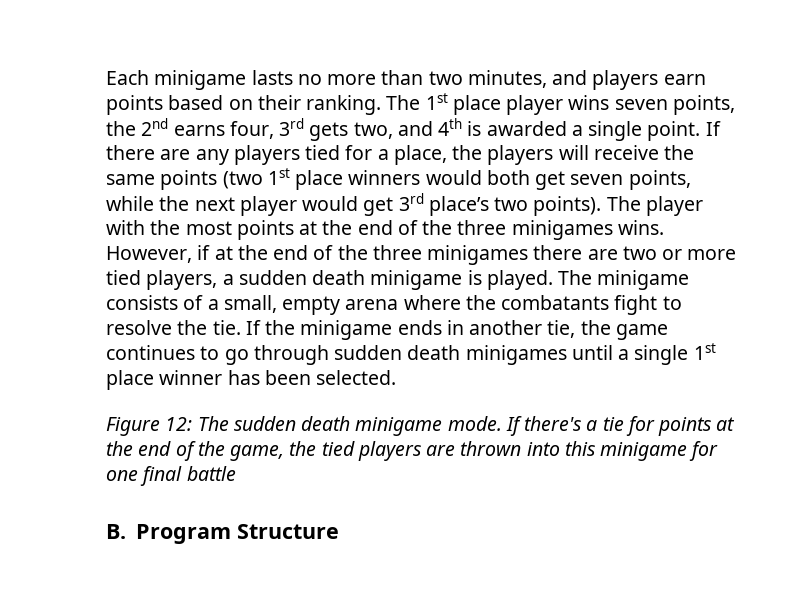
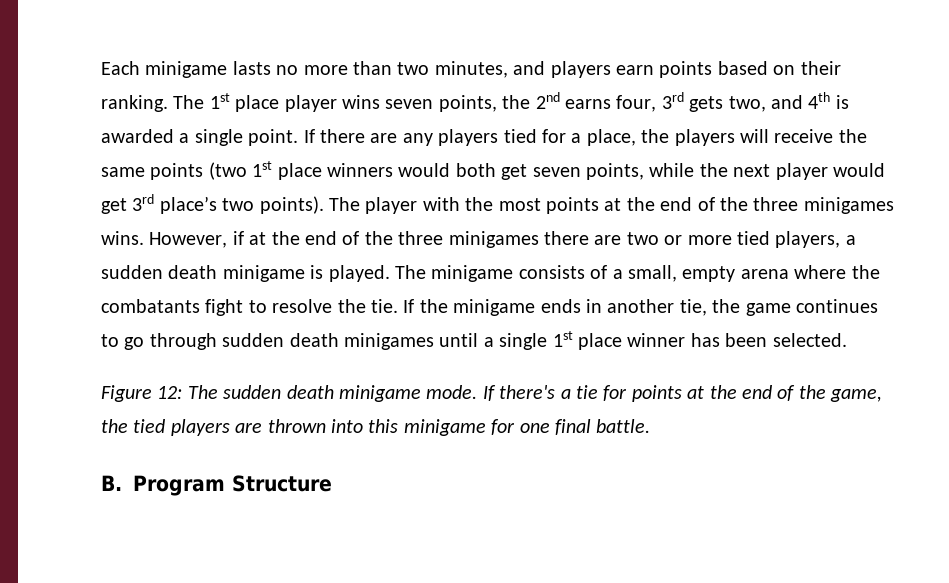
[186,466,236,481] battle -> [596,419,651,433] battle.

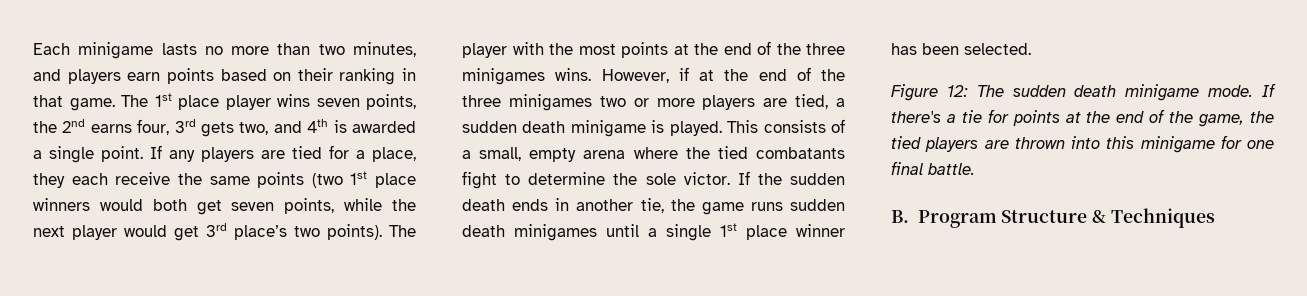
[101,95,168,112] ranking. -> [339,68,416,85] [33,95,115,111] ranking in that game.
[320,129,398,143] there are -> (162, 152) none
(499, 137) none -> [261,150,285,159] are
[641,129,769,146] the players will -> [33,173,108,188] they each
[544,231,622,245] there are -> (592, 102) none
[736,231,841,248] tied players, -> [702,94,829,110] players are tied,
[395,265,514,282] The minigame -> [727,120,759,133] This
(880, 272) none -> [717,146,748,159] tied
[272,299,536,316] resolve the tie. If the minigame -> [528,171,845,185] [462,199,505,211] determine the sole victor. If the sudden death
[795,299,878,313] [101,333,217,350] continues to go through -> [750,202,783,211] runs
(332, 483) none -> [1091,208,1215,228] & Techniques

